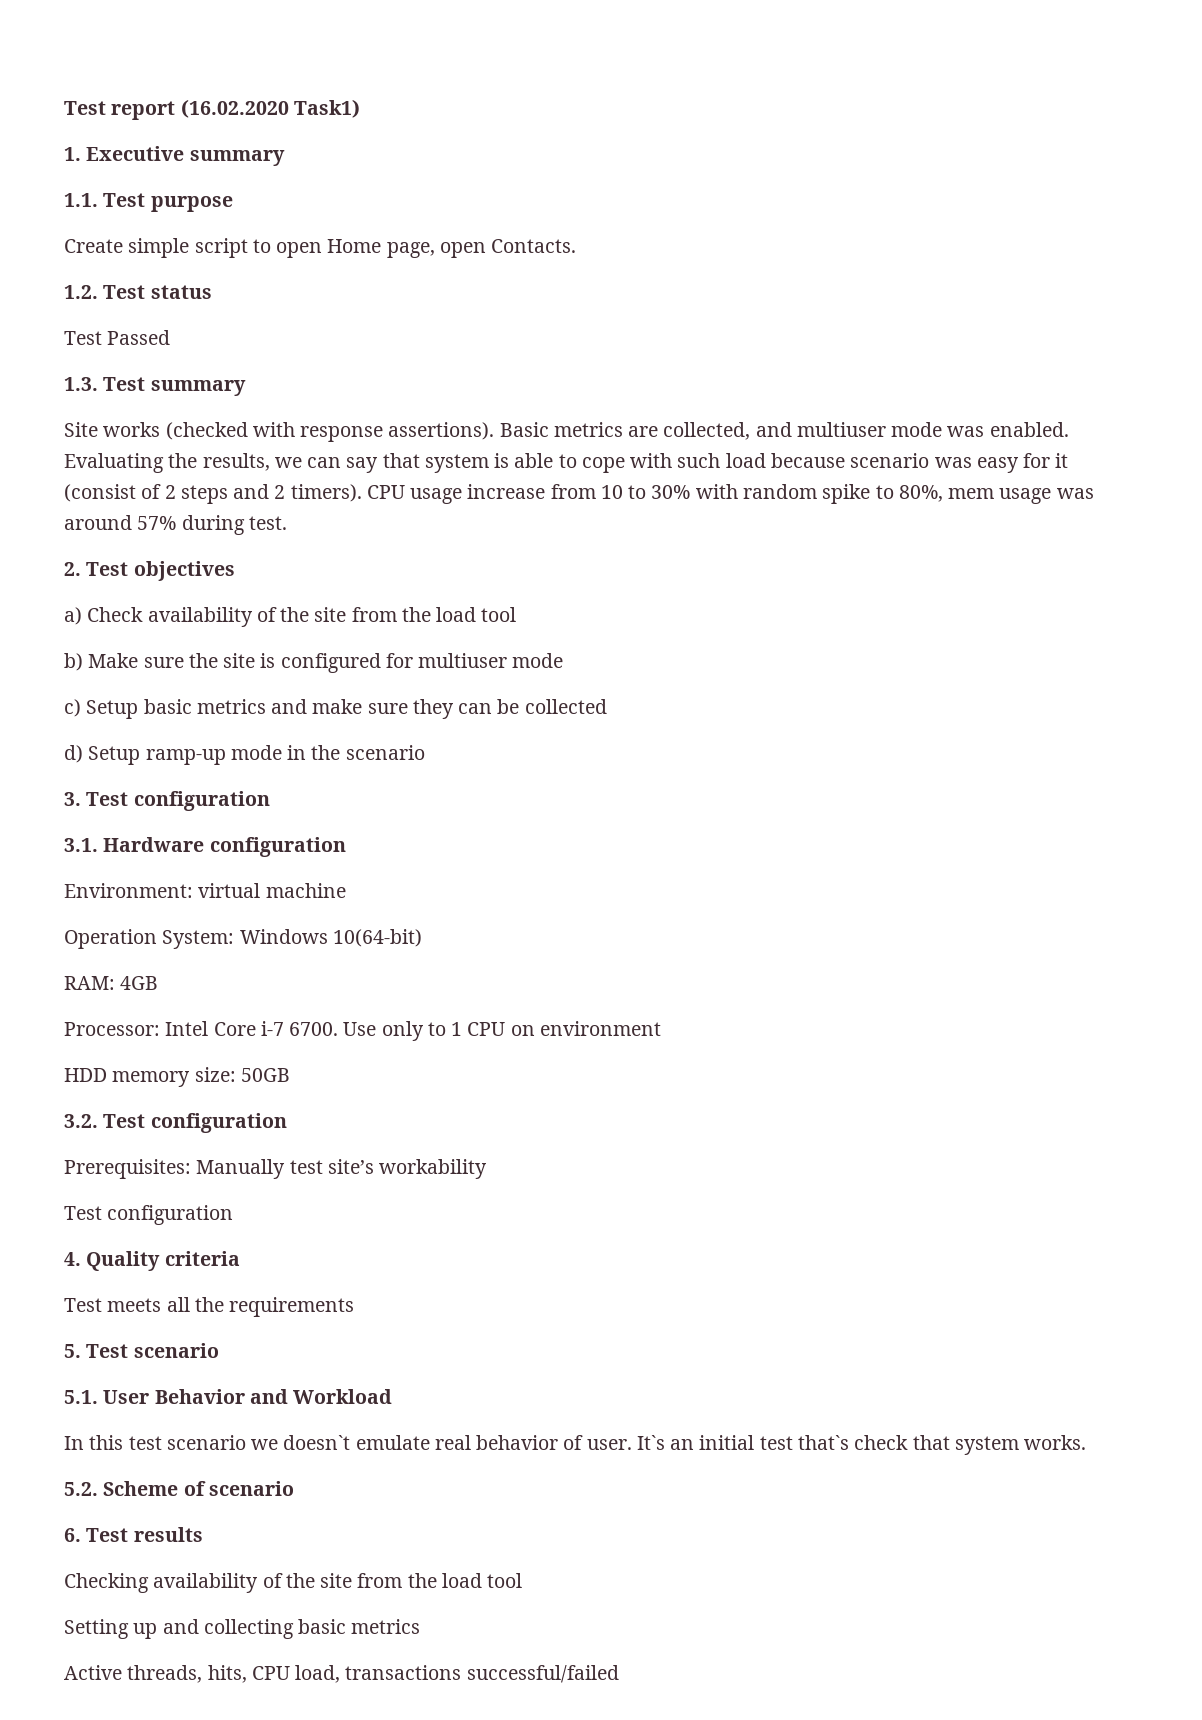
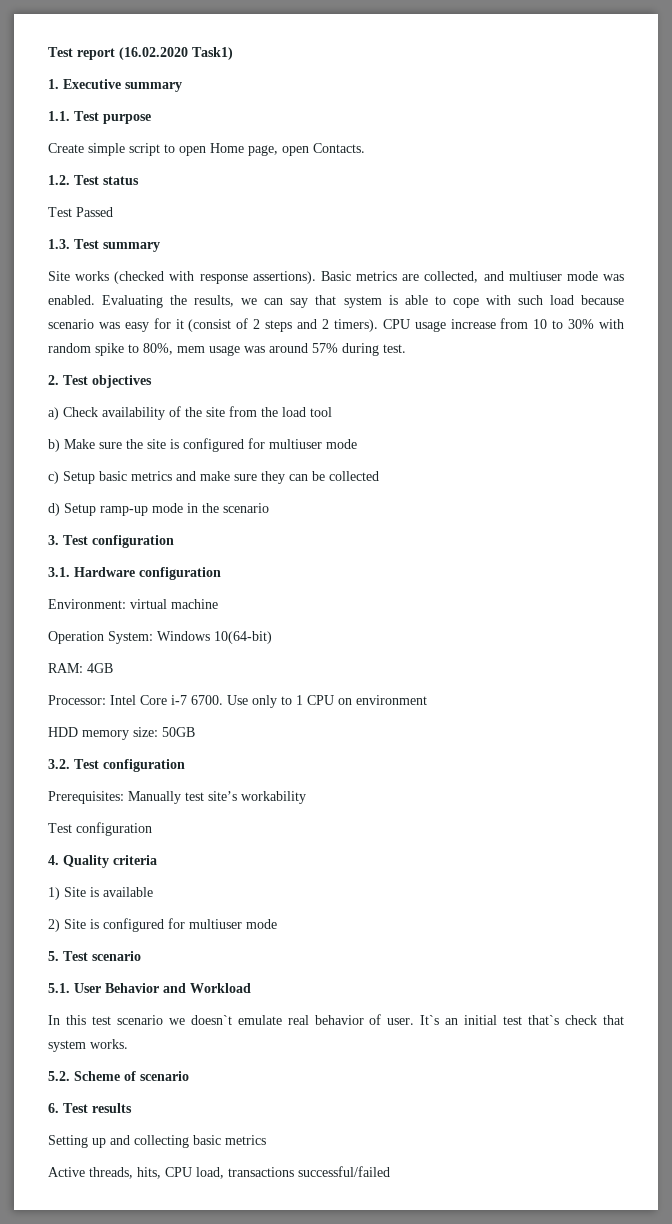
[64,1297,355,1317] Test meets all the requirements -> [48,887,153,900] [48,918,277,932] 1) Site is available // 2) Site is configured for multiuser mode
[64,1573,523,1593] // Checking availability of the site from the load tool -> (132, 1108) none

